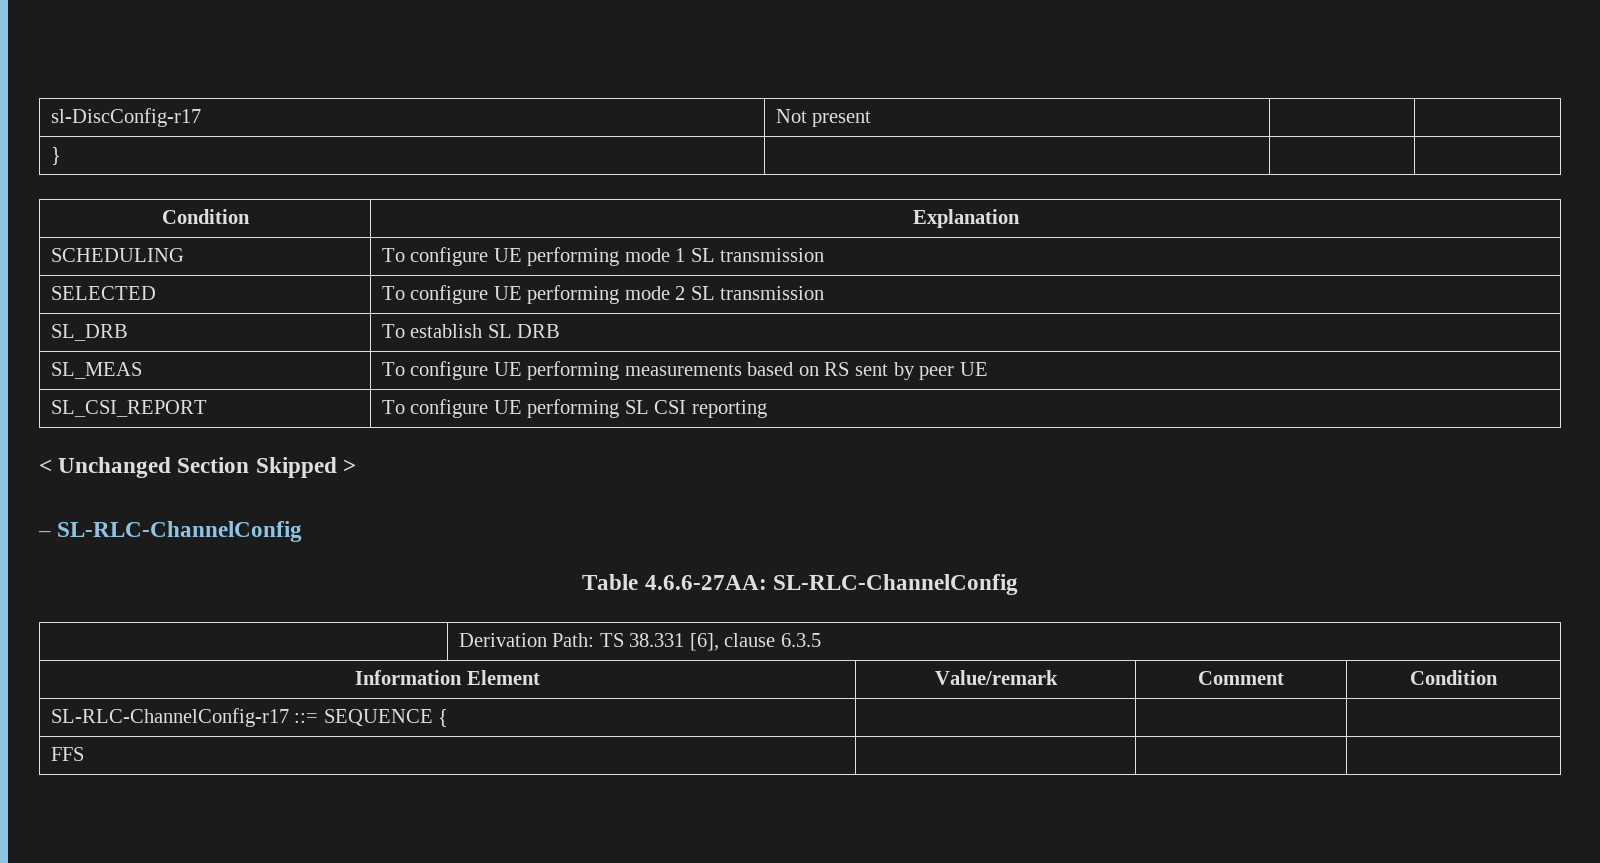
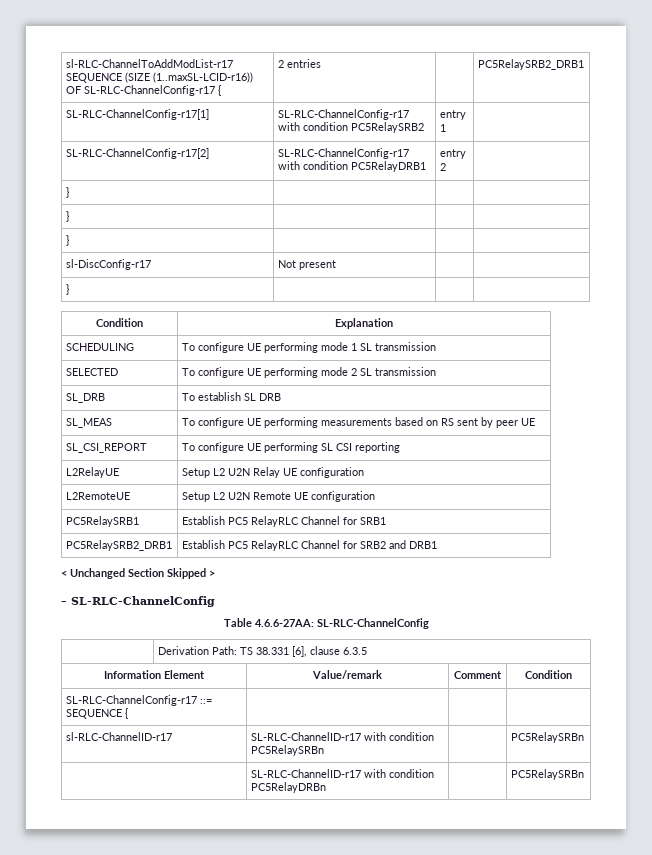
(50, 117) none -> [65,59,233,68] [65,72,253,83] [65,85,221,96] [277,59,321,68] [477,59,584,70] [65,109,209,120] [277,109,409,120] [277,122,424,133] [439,110,466,120] [439,124,446,132] [65,148,209,159] [277,148,409,159] [277,161,426,172] [439,149,466,159] [439,163,446,171] [65,187,69,198] [65,211,69,222] [65,235,69,246] sl-RLC-ChannelToAddModList-r17 SEQUENCE (SIZE (1..maxSL-LCID-r16)) OF SL-RLC-ChannelConfig-r17 { | 2 entries | | PC5RelaySRB2_DRB1 // SL-RLC-ChannelConfig-r17[1] | SL-RLC-ChannelConfig-r17 with condition PC5RelaySRB2 | entry 1 | // SL-RLC-ChannelConfig-r17[2] | SL-RLC-ChannelConfig-r17 with condition PC5RelayDRB1 | entry 2 | // } | | | // } | | | // } | | | //
(767, 409) none -> [65,467,119,478] [181,467,364,478] [65,492,130,500] [181,491,375,502] [65,516,139,527] [181,516,386,527] [65,540,172,551] [181,540,437,551] // L2RelayUE | Setup L2 U2N Relay UE configuration // L2RemoteUE | Setup L2 U2N Remote UE configuration // PC5RelaySRB1 | Establish PC5 RelayRLC Channel for SRB1 // PC5RelaySRB2_DRB1 | Establish PC5 RelayRLC Channel for SRB2 and DRB1
[50,747,84,761] FFS | | | -> [65,732,172,741] [250,732,434,741] [250,745,324,756] [510,732,584,743] [250,769,434,778] [250,782,326,793] [510,769,584,780] sl-RLC-ChannelID-r17 | SL-RLC-ChannelID-r17 with condition PC5RelaySRBn | | PC5RelaySRBn // | SL-RLC-ChannelID-r17 with condition PC5RelayDRBn | | PC5RelaySRBn

